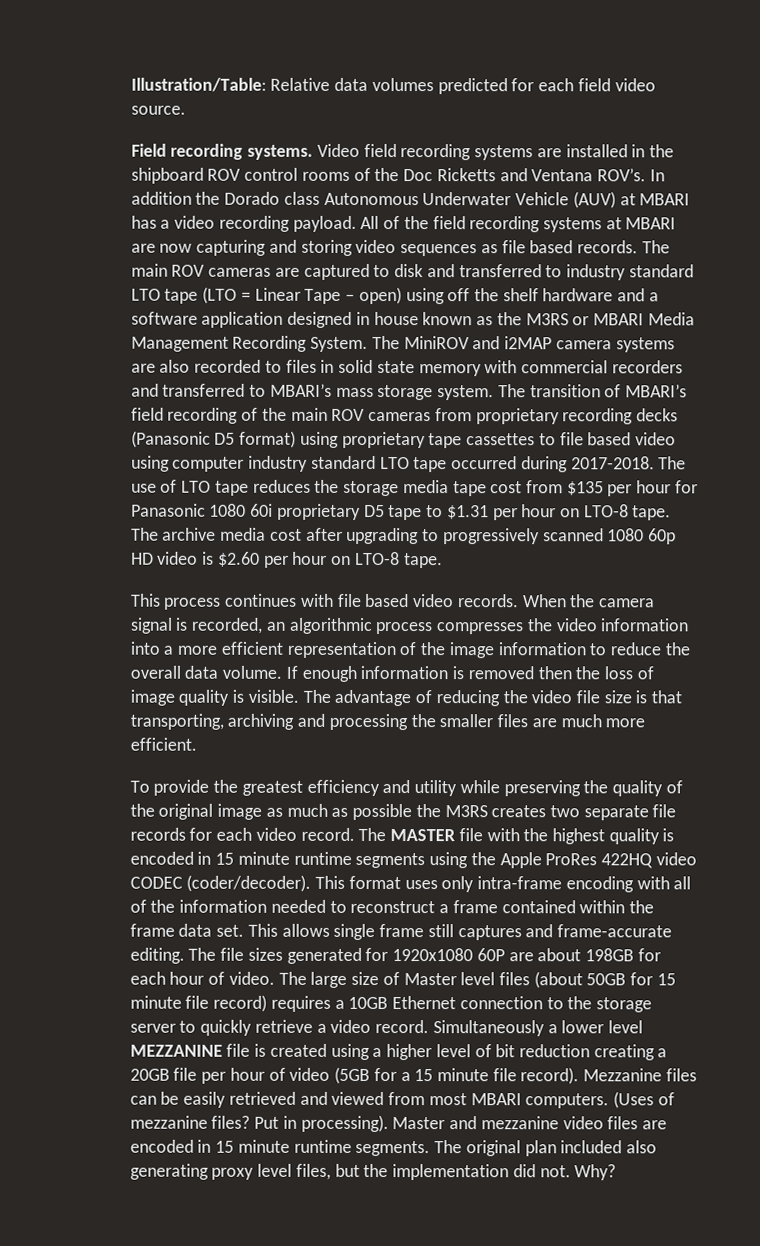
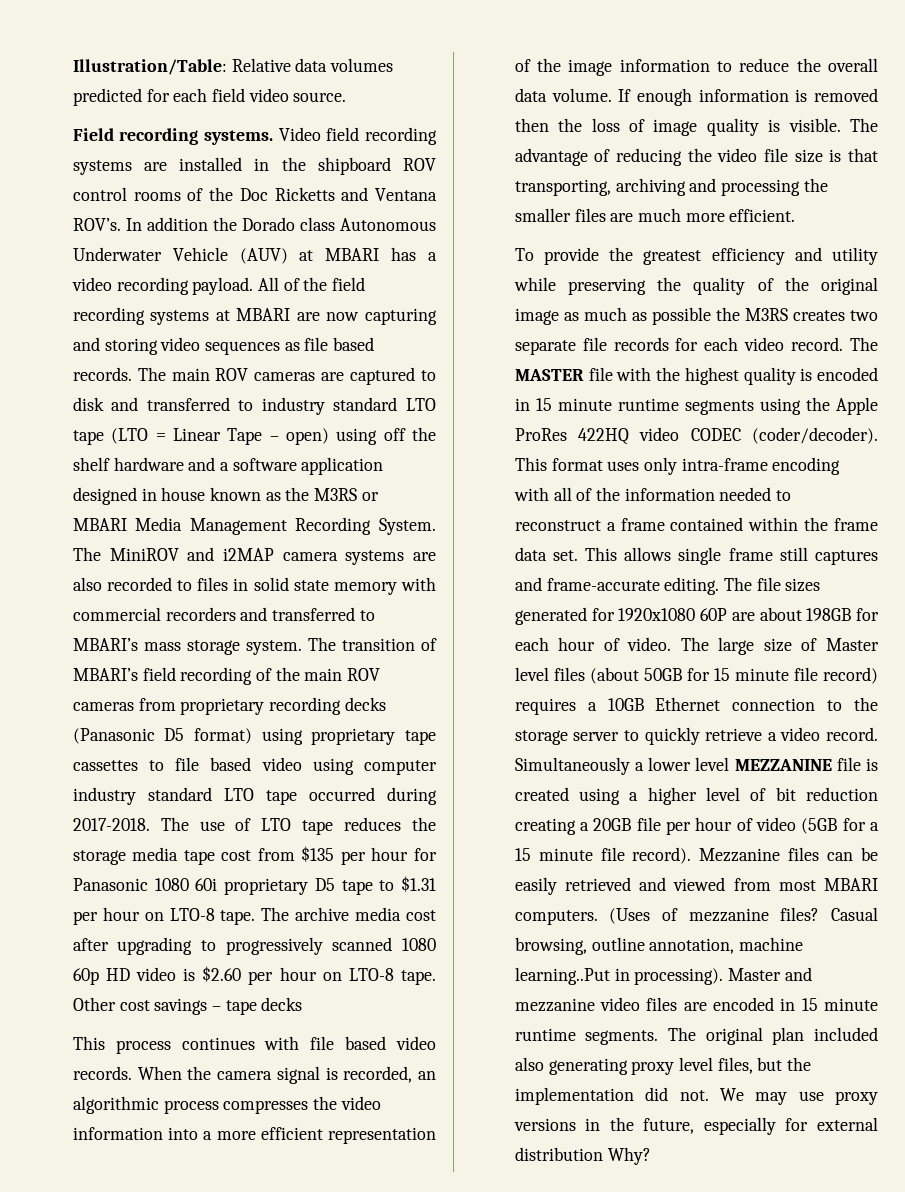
(443, 561) none -> [72,997,303,1015] Other cost savings – tape decks
[254,1116,280,1129] Put -> [830,907,878,921] [514,937,803,955] [514,967,610,985] Casual browsing, outline annotation, machine learning..Put
(571, 1171) none -> [719,1088,878,1105] [513,1117,878,1135] [514,1147,603,1161] We may use proxy versions in the future, especially for external distribution

